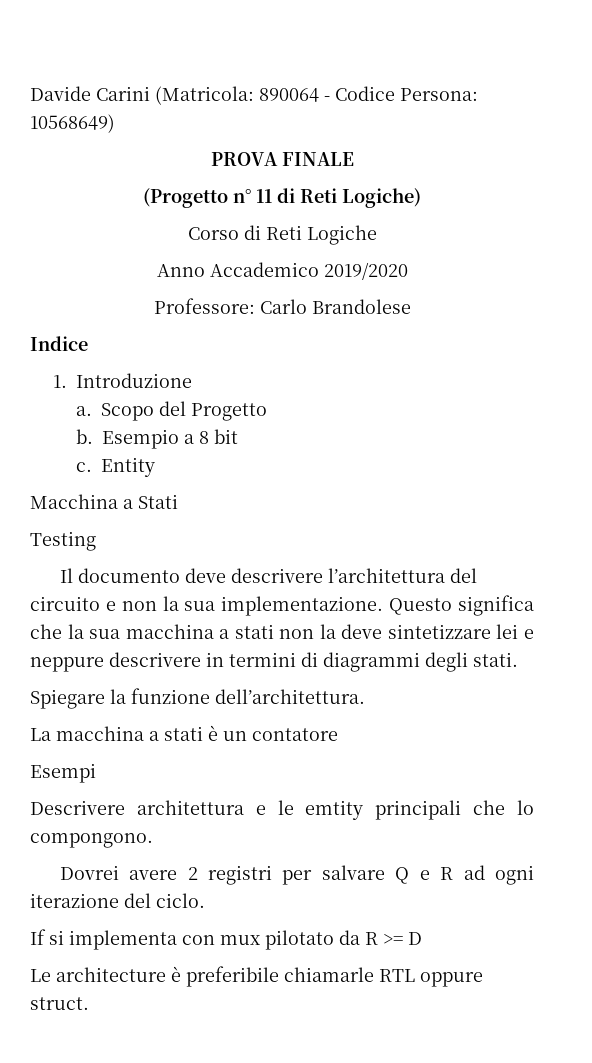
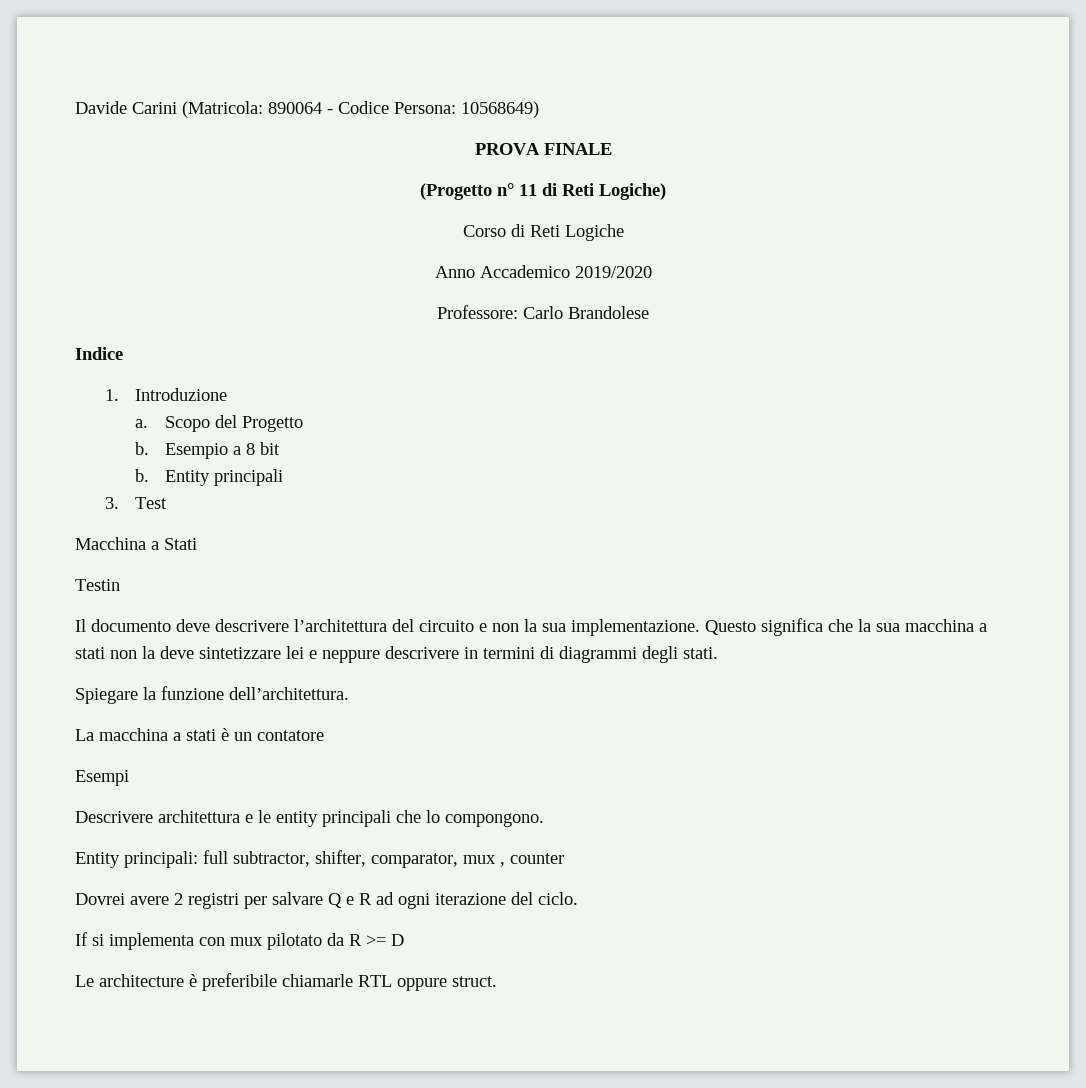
[76,457,156,477] c. Entity -> [135,469,284,486] [105,497,168,509] b. Entity principali // 3. Test
[30,531,96,551] Testing -> [75,579,120,591] Testin
[305,800,364,820] emtity -> [276,811,318,827] entity
(153, 840) none -> [75,850,564,868] // Entity principali: full subtractor, shifter, comparator, mux , counter

